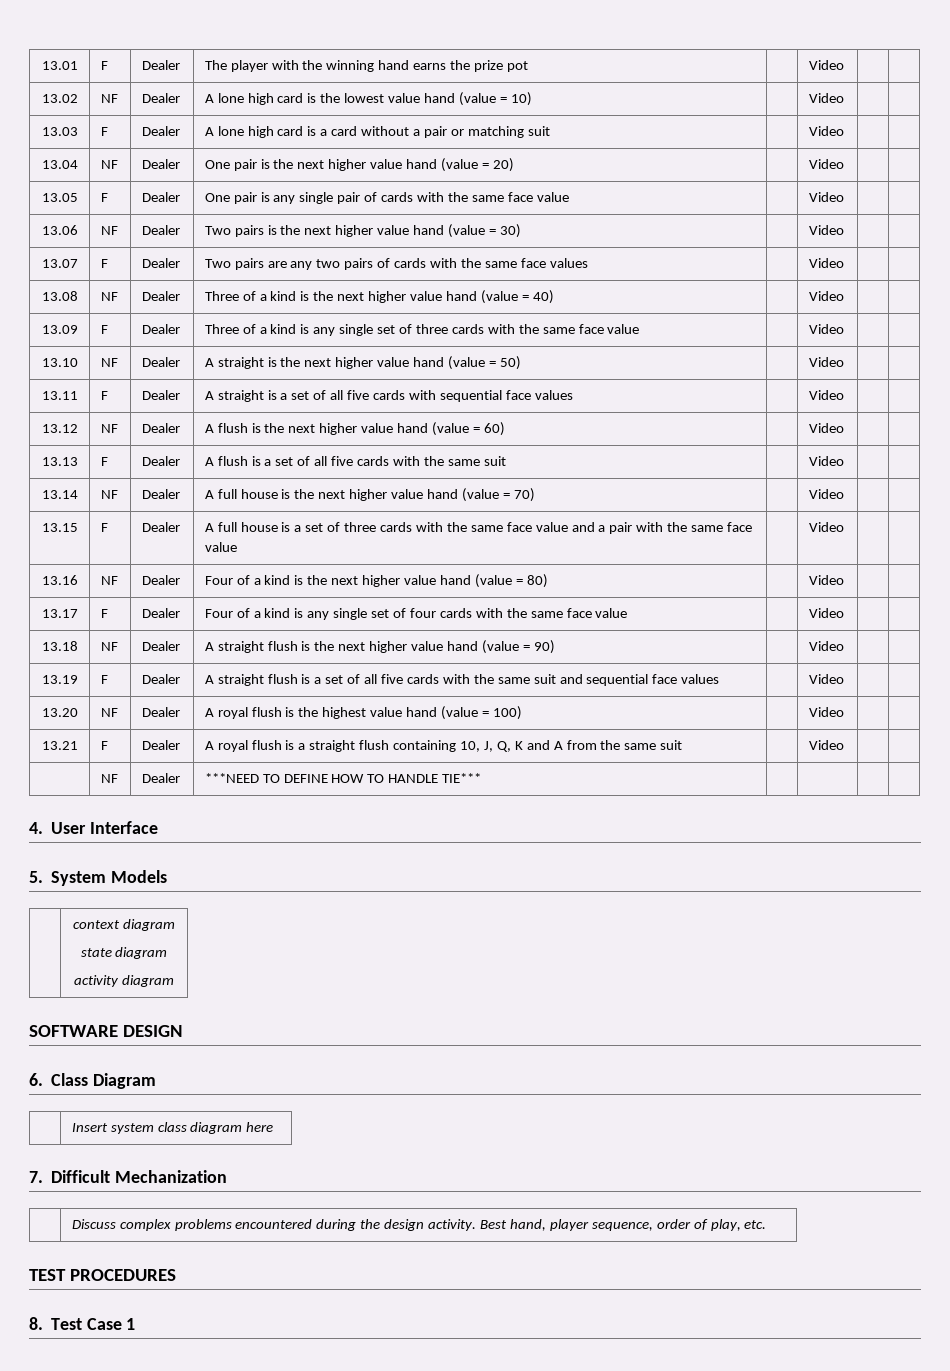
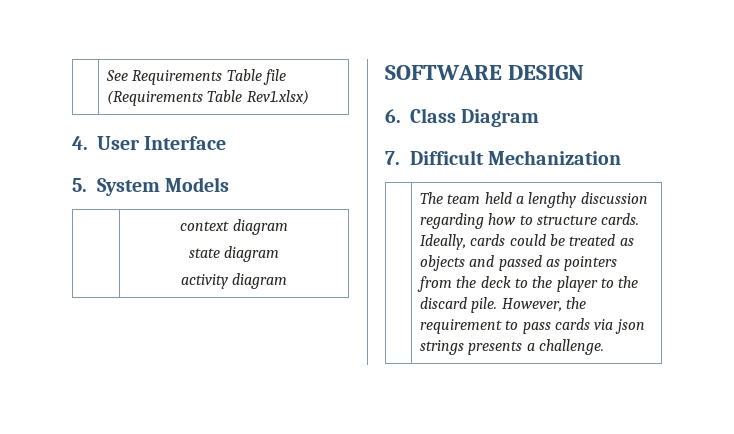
[42,61,79,70] [100,61,108,70] [141,60,180,70] [204,60,528,72] [808,60,844,70] [42,94,79,103] [100,94,118,103] [141,93,180,103] [204,92,532,106] [808,93,844,103] [42,127,79,136] [100,127,108,136] [141,126,180,136] [204,126,550,138] [808,126,844,136] [42,160,79,169] [100,160,118,169] [141,159,180,169] [204,158,514,172] [808,159,844,169] [42,193,79,202] [100,193,108,202] [141,192,180,202] [204,192,569,204] [808,192,844,202] [42,225,79,235] [100,226,118,235] [141,225,180,235] [204,224,521,238] [808,225,844,235] [42,259,79,268] [100,259,108,268] [141,258,180,268] [204,258,588,270] [808,258,844,268] [42,291,79,301] [100,292,118,301] [141,291,180,301] [204,290,554,304] [808,291,844,301] [42,325,79,334] [100,325,108,334] [141,324,180,334] [204,324,640,336] [808,324,844,334] [42,358,79,367] [100,358,118,367] [141,357,180,367] [204,356,521,370] [808,357,844,367] [42,391,79,400] [100,391,108,400] [141,390,180,400] [204,390,573,402] [808,390,844,400] [42,424,79,433] [100,424,118,433] [141,423,180,433] [204,422,505,436] [808,423,844,433] [42,457,79,466] [100,457,108,466] [141,456,180,466] [204,456,506,466] [808,456,844,466] [42,490,79,499] [100,490,118,499] [141,489,180,499] [204,488,535,502] [808,489,844,499] [42,523,79,532] [100,523,108,532] [141,522,180,532] [204,522,752,534] [204,542,237,552] [808,522,844,532] [42,575,79,585] [100,576,118,585] [141,575,180,585] [204,574,548,588] [808,575,844,585] [42,609,79,618] [100,609,108,618] [141,608,180,618] [204,608,628,620] [808,608,844,618] [42,641,79,651] [100,642,118,651] [141,641,180,651] [204,640,555,654] [808,641,844,651] [42,675,79,684] [100,675,108,684] [141,674,180,684] [204,674,720,686] [808,674,844,684] [42,708,79,717] [100,708,118,717] [141,707,180,717] [204,706,522,720] [808,707,844,717] [42,741,79,750] [100,741,108,750] [141,740,180,750] [204,740,683,752] [808,740,844,750] [100,774,118,783] [141,773,180,783] [204,773,482,783] 13.01 | F | Dealer | The player with the winning hand earns the prize pot | | Video | | // 13.02 | NF | Dealer | A lone high card is the lowest value hand (value = 10) | | Video | | // 13.03 | F | Dealer | A lone high card is a card without a pair or matching suit | | Video | | // 13.04 | NF | Dealer | One pair is the next higher value hand (value = 20) | | Video | | // 13.05 | F | Dealer | One pair is any single pair of cards with the same face value | | Video | | // 13.06 | NF | Dealer | Two pairs is the next higher value hand (value = 30) | | Video | | // 13.07 | F | Dealer | Two pairs are any two pairs of cards with the same face values | | Video | | // 13.08 | NF | Dealer | Three of a kind is the next higher value hand (value = 40) | | Video | | // 13.09 | F | Dealer | Three of a kind is any single set of three cards with the same face value | | Video | | // 13.10 | NF | Dealer | A straight is the next higher value hand (value = 50) | | Video | | // 13.11 | F | Dealer | A straight is a set of all five cards with sequential face values | | Video | | // 13.12 | NF | Dealer | A flush is the next higher value hand (value = 60) | | Video | | // 13.13 | F | Dealer | A flush is a set of all five cards with the same suit | | Video | | // 13.14 | NF | Dealer | A full house is the next higher value hand (value = 70) | | Video | | // 13.15 | F | Dealer | A full house is a set of three cards with the same face value and a pair with the same face value | | Video | | // 13.16 | NF | Dealer | Four of a kind is the next higher value hand (value = 80) | | Video | | // 13.17 | F | Dealer | Four of a kind is any single set of four cards with the same face value | | Video | | // 13.18 | NF | Dealer | A straight flush is the next higher value hand (value = 90) | | Video | | // 13.19 | F | Dealer | A straight flush is a set of all five cards with the same suit and sequential face values | | Video | | // 13.20 | NF | Dealer | A royal flush is the highest value hand (value = 100) | | Video | | // 13.21 | F | Dealer | A royal flush is a straight flush containing 10, J, Q, K and A from the same suit | | Video | | // | NF | Dealer | ***NEED TO DEFINE HOW TO HANDLE TIE*** | | | | -> [106,69,287,85] [107,90,309,106] | See Requirements Table file (Requirements Table Rev1.xlsx)
[71,1122,274,1134] [29,1170,227,1183] [71,1219,767,1231] [29,1269,176,1281] [29,1317,136,1330] // | Insert system class diagram here // 7. Difficult Mechanization // | Discuss complex problems encountered during the design activity. Best hand, player sequence, order of play, etc. // TEST PROCEDURES // 8. Test Case 1 -> [385,150,622,165] [420,192,648,208] [420,213,640,229] [420,234,634,250] [420,255,618,271] [417,276,639,292] [420,297,587,313] [420,318,645,334] [420,339,605,355] // 7. Difficult Mechanization // | The team held a lengthy discussion regarding how to structure cards. Ideally, cards could be treated as objects and passed as pointers from the deck to the player to the discard pile. However, the requirement to pass cards via json strings presents a challenge.

